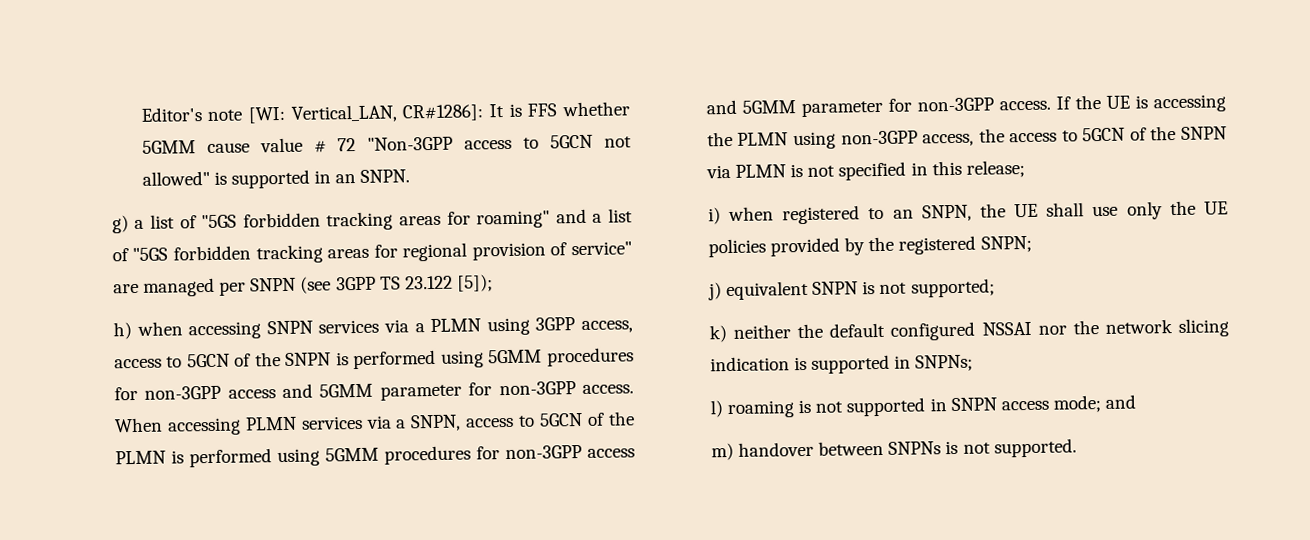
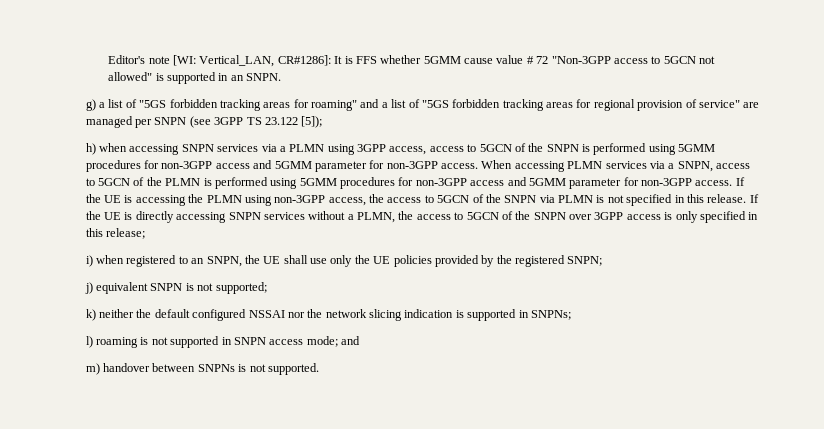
(962, 168) none -> [707,194,759,203] [85,211,759,223] [85,228,103,237] release. If the UE is directly accessing SNPN services without a PLMN, the access to 5GCN of the SNPN over 3GPP access is only specified in this

